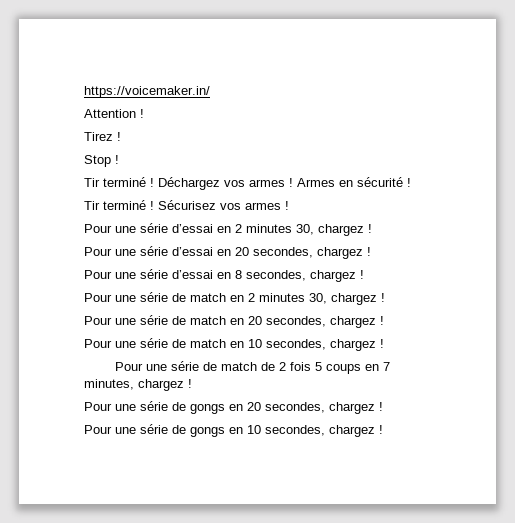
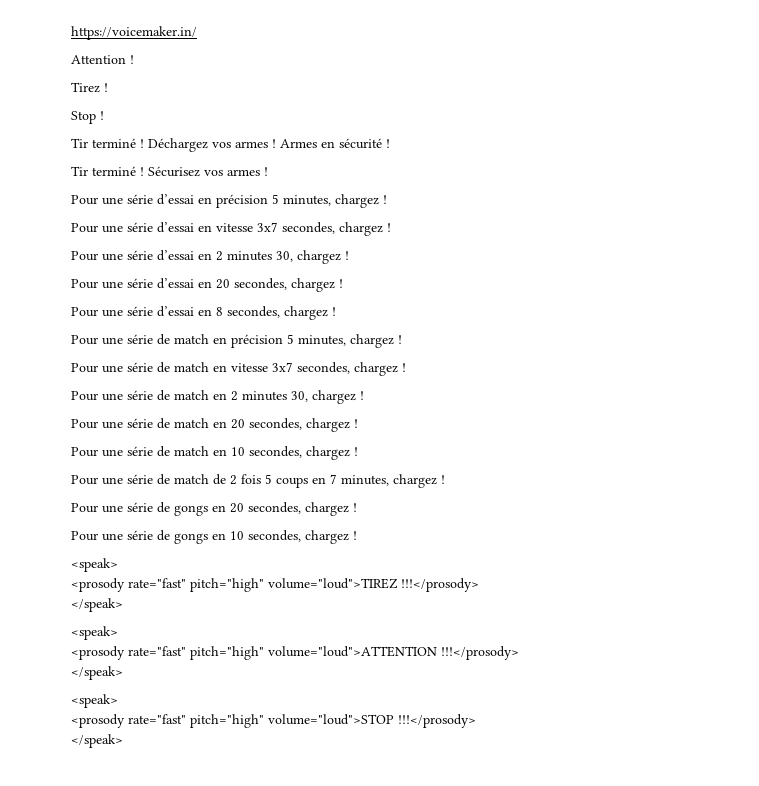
(289, 205) none -> [71,194,387,208] [71,222,391,236] // Pour une série d’essai en précision 5 minutes, chargez ! // Pour une série d’essai en vitesse 3x7 secondes, chargez !
(364, 274) none -> [71,334,402,348] [71,362,406,376] // Pour une série de match en précision 5 minutes, chargez ! // Pour une série de match en vitesse 3x7 secondes, chargez !
(383, 429) none -> [71,558,118,572] [71,578,479,592] [71,598,123,612] [71,626,118,640] [71,646,519,660] [71,666,123,680] [71,694,118,708] [71,714,476,728] [71,734,123,748] // <speak> // <prosody rate="fast" pitch="high" volume="loud">TIREZ !!!</prosody> // </speak> // <speak> // <prosody rate="fast" pitch="high" volume="loud">ATTENTION !!!</prosody> // </speak> // <speak> // <prosody rate="fast" pitch="high" volume="loud">STOP !!!</prosody> // </speak>

